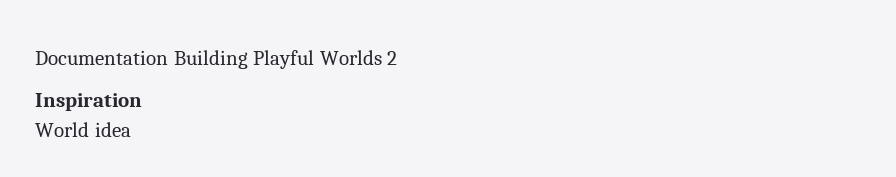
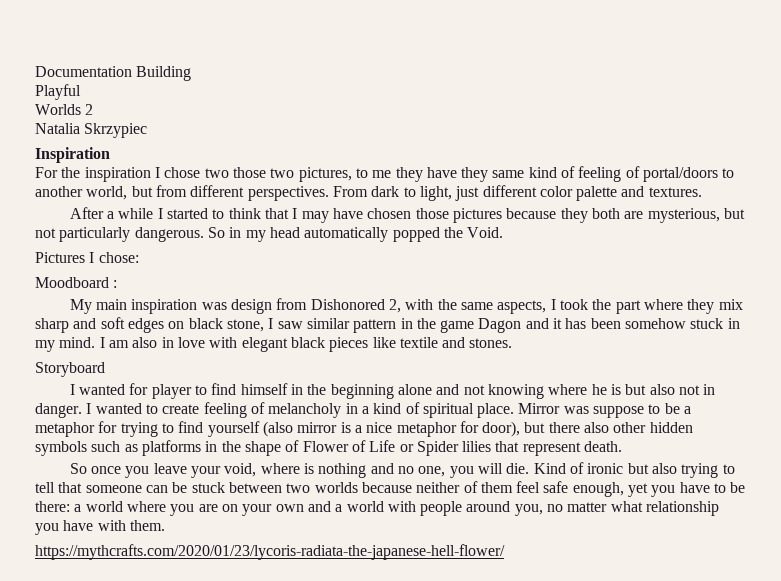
(248, 59) none -> (192, 73) //
(315, 59) none -> (81, 92) //
(398, 58) none -> [35,123,148,138] // Natalia Skrzypiec
[35,122,131,137] World idea -> [35,166,735,182] [35,185,702,201] [69,207,745,223] [35,227,504,242] [35,252,139,263] [35,277,118,288] [69,298,743,314] [35,317,740,333] [35,337,513,352] [35,362,105,377] [69,383,716,399] [35,402,692,418] [35,421,693,437] [35,440,623,456] [69,462,735,478] [35,481,746,497] [35,501,720,516] [35,520,165,535] [35,544,505,560] For the inspiration I chose two those two pictures, to me they have they same kind of feeling of portal/doors to another world, but from different perspectives. From dark to light, just different color palette and textures. // After a while I started to think that I may have chosen those pictures because they both are mysterious, but not particularly dangerous. So in my head automatically popped the Void. // Pictures I chose: // Moodboard : // My main inspiration was design from Dishonored 2, with the same aspects, I took the part where they mix sharp and soft edges on black stone, I saw similar pattern in the game Dagon and it has been somehow stuck in my mind. I am also in love with elegant black pieces like textile and stones. // Storyboard // I wanted for player to find himself in the beginning alone and not knowing where he is but also not in danger. I wanted to create feeling of melancholy in a kind of spiritual place. Mirror was suppose to be a metaphor for trying to find yourself (also mirror is a nice metaphor for door), but there also other hidden symbols such as platforms in the shape of Flower of Life or Spider lilies that represent death. // So once you leave your void, where is nothing and no one, you will die. Kind of ironic but also trying to tell that someone can be stuck between two worlds because neither of them feel safe enough, yet you have to be there: a world where you are on your own and a world with people around you, no matter what relationship you have with them. // https://mythcrafts.com/2020/01/23/lycoris-radiata-the-japanese-hell-flower/

